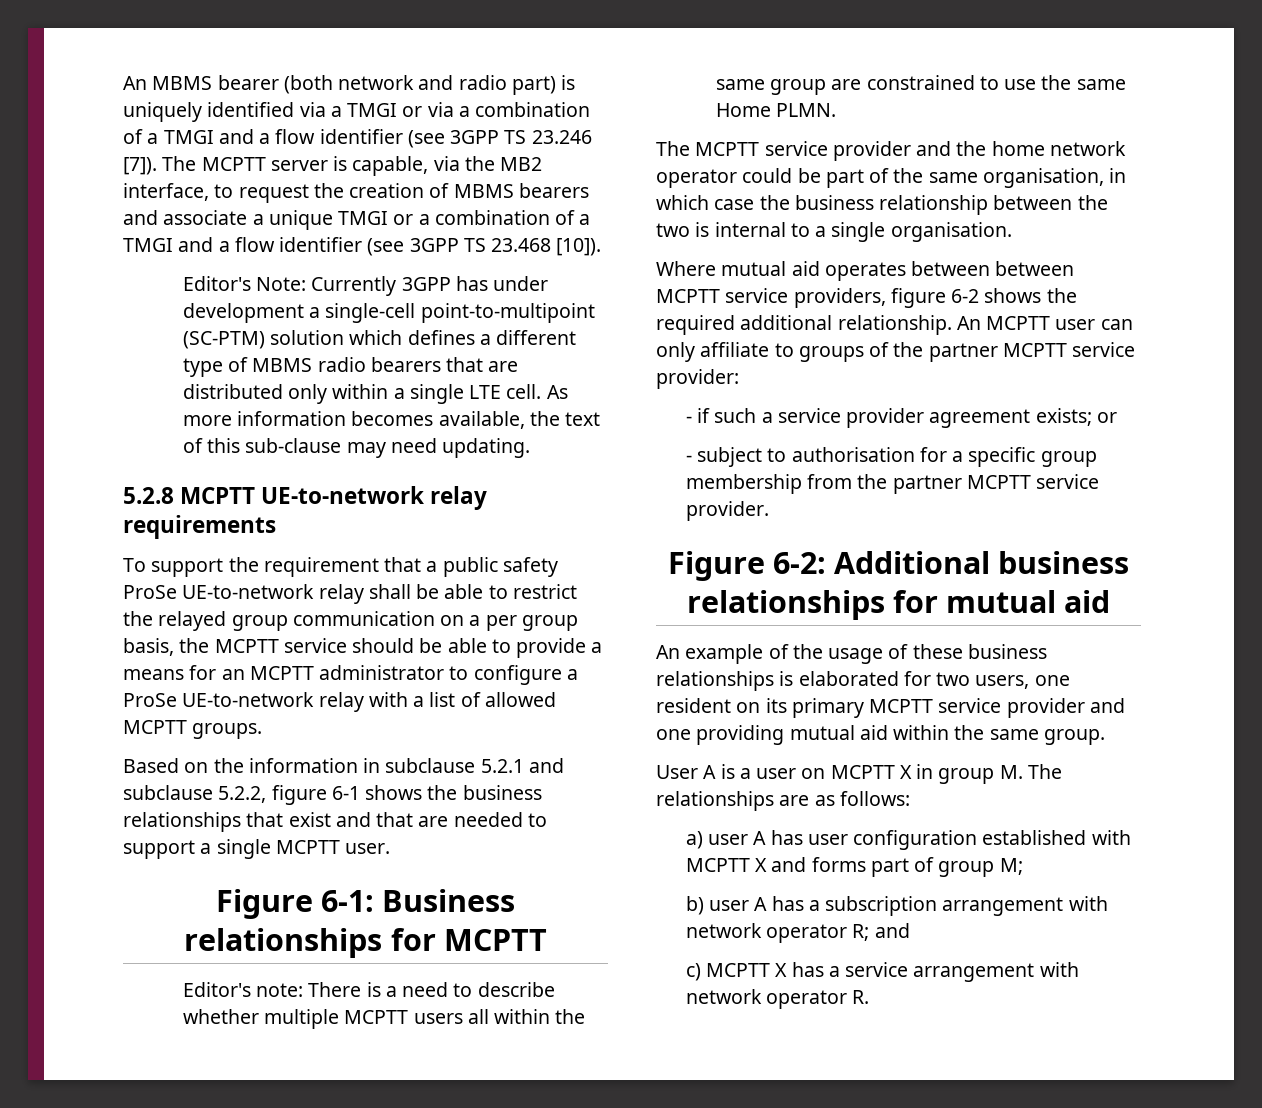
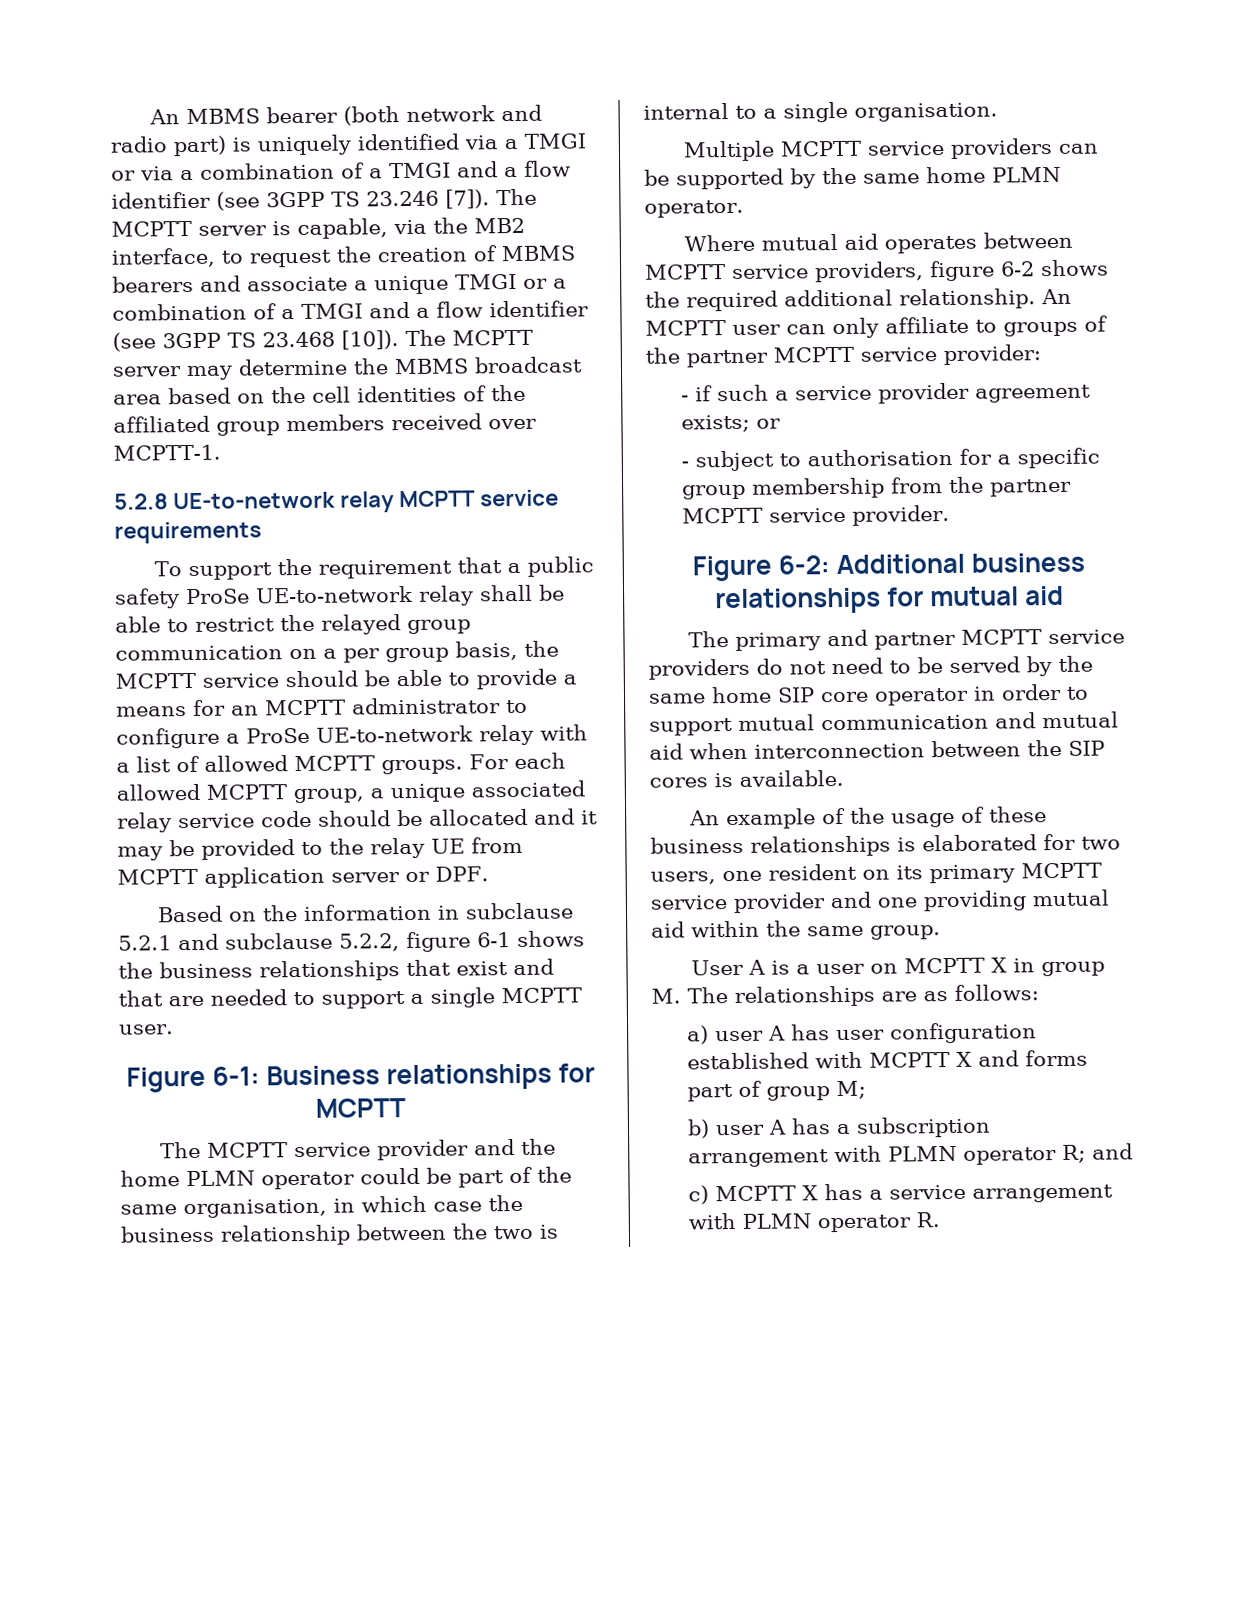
[182,276,549,296] [182,303,595,323] [182,330,577,349] [182,357,519,377] [182,384,568,404] [182,411,601,429] [182,438,531,458] // Editor's Note: Currently 3GPP has under development a single-cell point-to-multipoint (SC-PTM) solution which defines a different type of MBMS radio bearers that are distributed only within a single LTE cell. As more information becomes available, the text of this sub-clause may need updating. -> [405,329,533,347] [112,356,583,381] [113,384,526,405] [113,413,537,436] [113,444,221,461] The MCPTT server may determine the MBMS broadcast area based on the cell identities of the affiliated group members received over MCPTT-1.
[180,486,488,510] MCPTT UE-to-network relay -> [172,489,559,513] UE-to-network relay MCPTT service
(263, 731) none -> [469,752,566,770] [116,780,585,804] [117,808,598,833] [117,836,523,861] [117,866,489,888] For each allowed MCPTT group, a unique associated relay service code should be allocated and it may be provided to the relay UE from MCPTT application server or DPF.
[182,982,555,997] [182,1009,586,1029] [715,75,1126,95] [715,103,836,117] // Editor's note: There is a need to describe whether multiple MCPTT users all within the same group are constrained to use the same Home PLMN. -> (406, 1108) none
[1049,141,1126,156] network -> [186,1170,255,1187] PLMN
(1012, 232) none -> [682,138,1099,162] [644,166,1061,190] [644,199,744,218] // Multiple MCPTT service providers can be supported by the same home PLMN operator.
[995,261,1075,276] between -> (1073, 240) none
(1111, 601) none -> [687,629,1125,651] [648,655,1093,680] [648,683,1089,706] [649,711,1119,736] [649,739,1105,760] [649,769,844,788] // The primary and partner MCPTT service providers do not need to be served by the same home SIP core operator in order to support mutual communication and mutual aid when interconnection between the SIP cores is available.
[685,923,762,938] network -> [887,1145,957,1162] PLMN
[685,989,762,1004] network -> [741,1213,811,1229] PLMN

